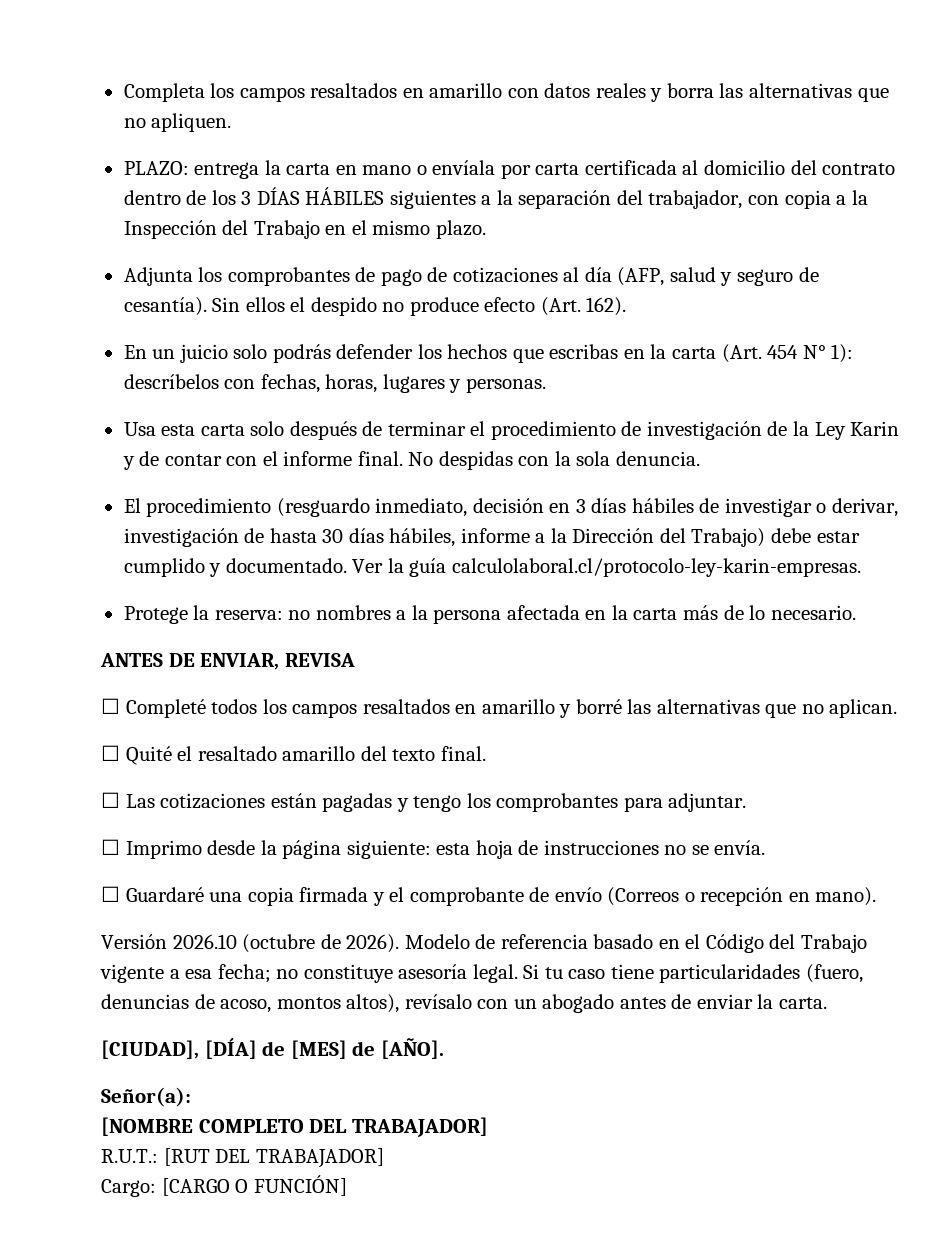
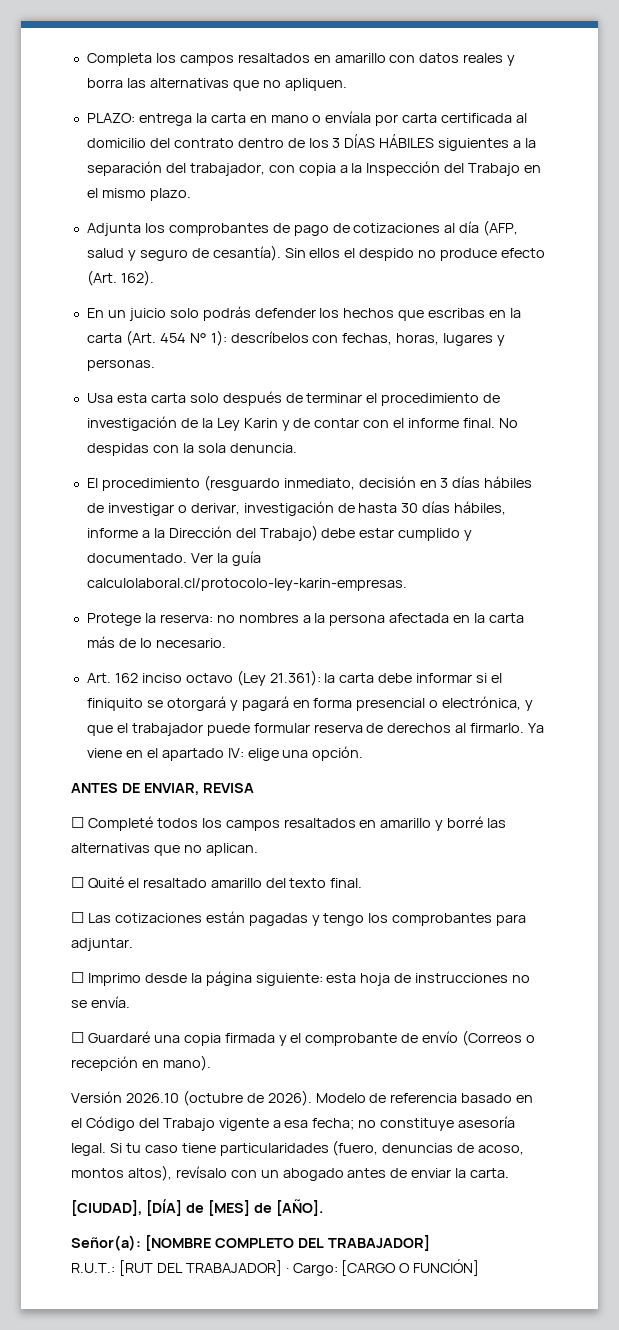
(856, 612) none -> [86,670,503,686] [86,696,534,711] [86,723,545,736] [86,746,364,761] // Art. 162 inciso octavo (Ley 21.361): la carta debe informar si el finiquito se otorgará y pagará en forma presencial o electrónica, y que el trabajador puede formular reserva de derechos al firmarlo. Ya viene en el apartado IV: elige una opción.
(191, 1097) // -> (141, 1243) none
(384, 1158) // -> [285,1268,289,1273] ·

